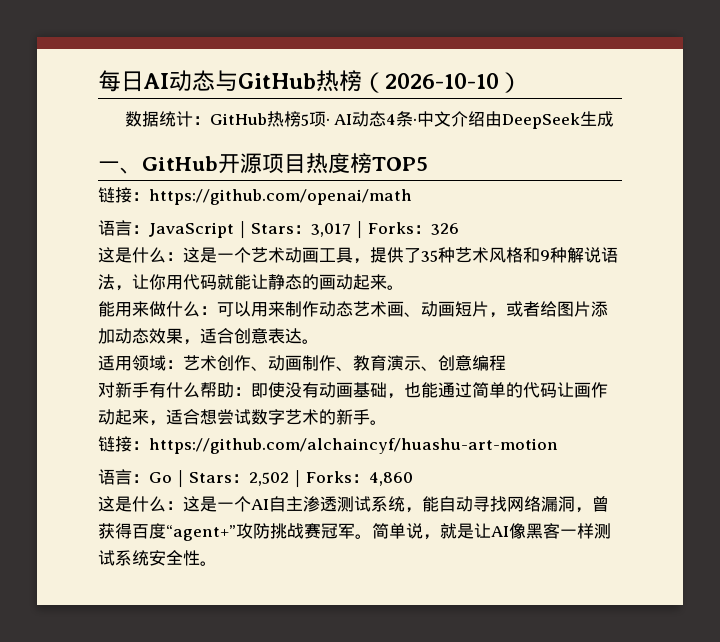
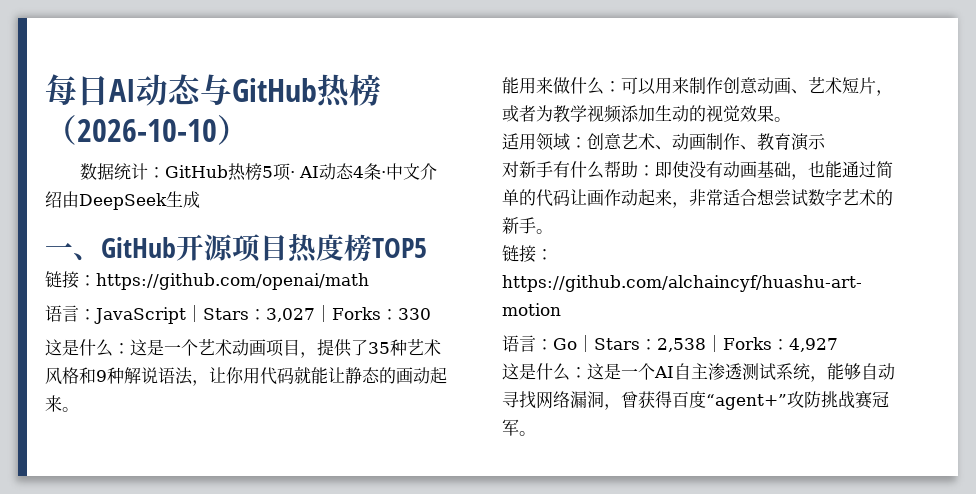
[311,221,459,239] 3,017｜Forks：326 -> [266,305,431,322] 3,027｜Forks：330
[319,247,353,263] 工具 -> [266,339,300,357] 项目
[319,301,608,318] [98,328,302,345] 动态艺术画、动画短片，或者给图片添加动态效果，适合创意表达 -> [723,77,893,96] [502,105,774,123] 创意动画、艺术短片，或者为教学视频添加生动的视觉效果
[183,355,251,371] 艺术创作 -> [587,133,655,150] 创意艺术
[421,355,506,371] 、创意编程 -> (826, 141) none
(166, 423) none -> [689,189,723,206] 非常
[249,470,413,488] 2,502｜Forks：4,860 -> [657,335,838,352] 2,538｜Forks：4,927
(439, 504) none -> [844,363,861,380] 够
[372,523,611,540] [98,550,217,566] 简单说，就是让AI像黑客一样测试系统安全性。 -> (536, 433) none

